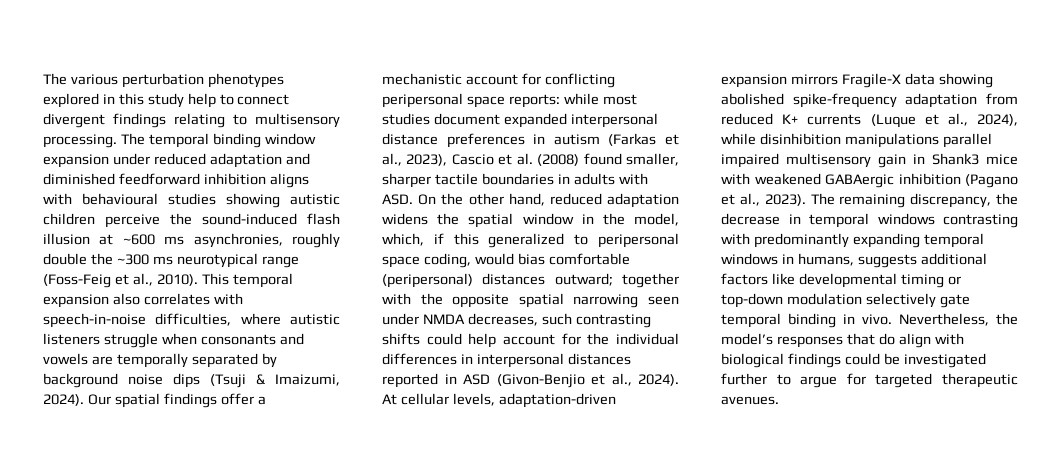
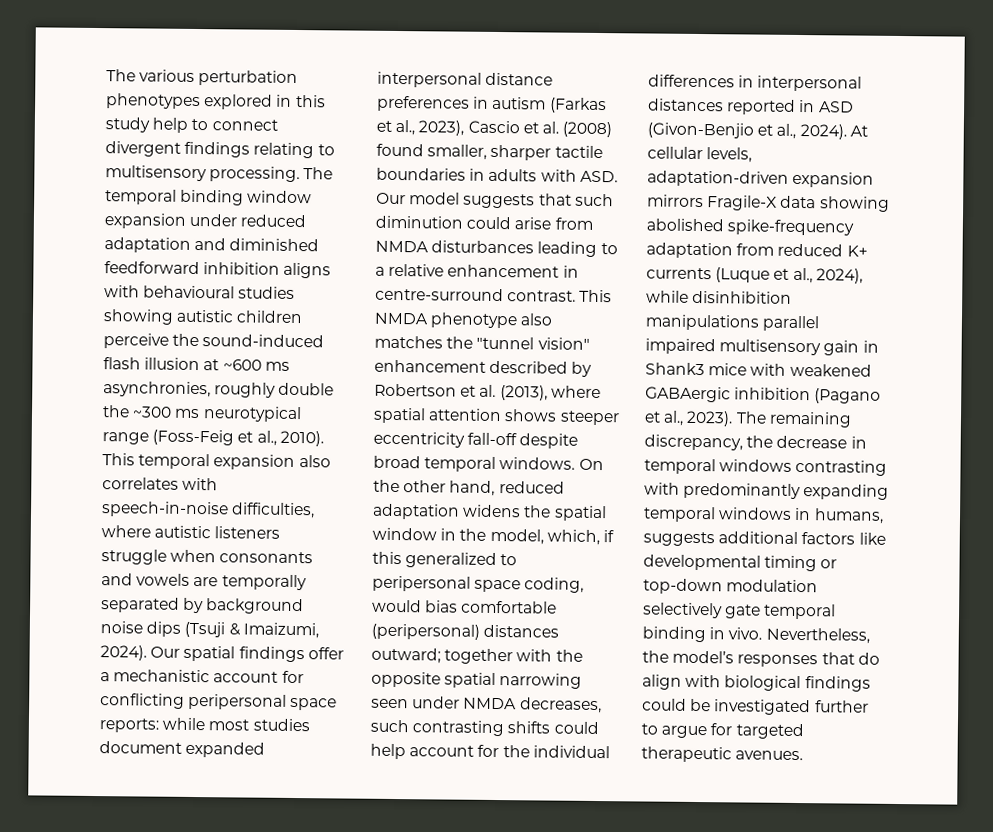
(413, 199) none -> [376,192,614,209] [375,215,593,230] [375,240,618,257] [375,263,579,278] [375,287,613,303] [374,312,554,329] [374,335,590,350] [374,359,593,377] [374,383,601,401] [373,407,620,426] [373,431,579,449] [373,455,576,473] Our model suggests that such diminution could arise from NMDA disturbances leading to a relative enhancement in centre-surround contrast. This NMDA phenotype also matches the "tunnel vision" enhancement described by Robertson et al. (2013), where spatial attention shows steeper eccentricity fall-off despite broad temporal windows.

